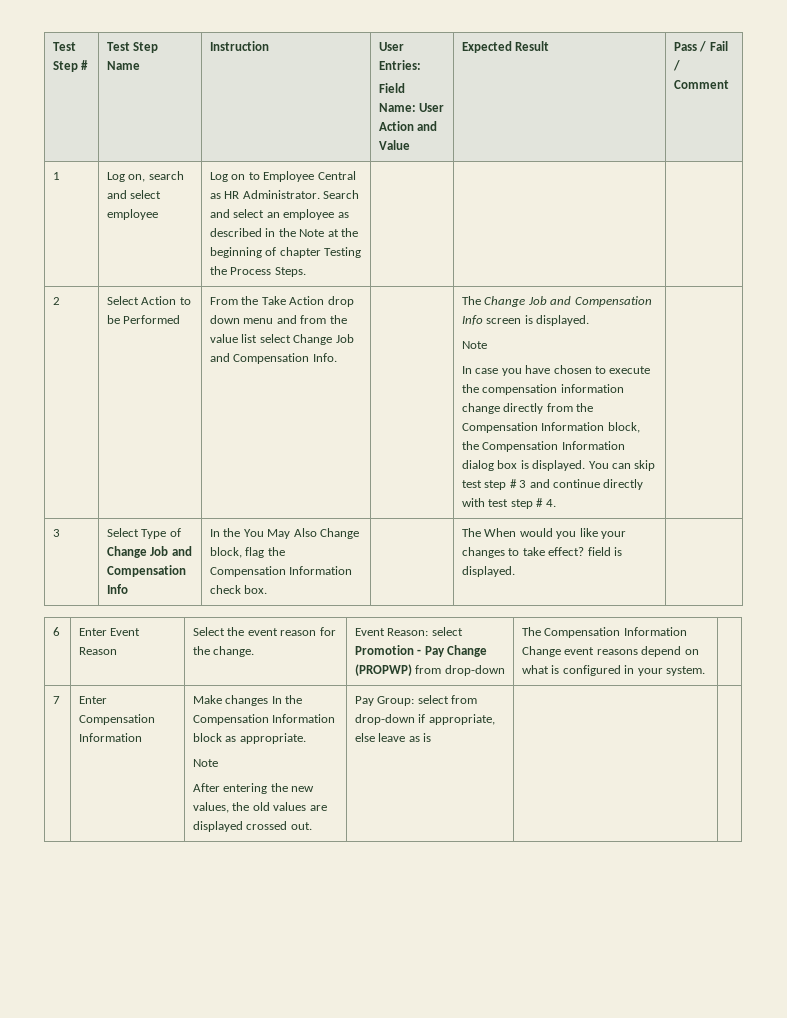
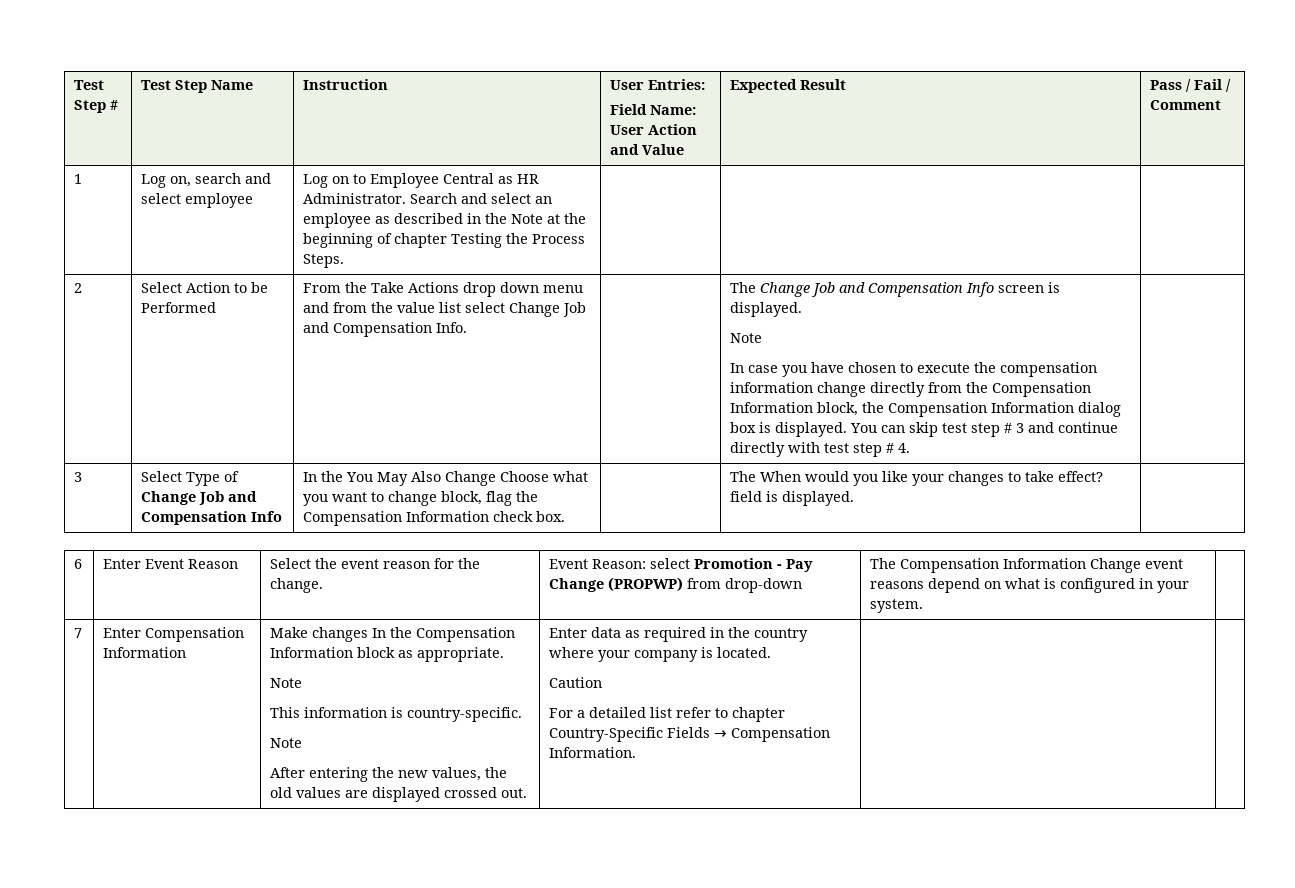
[289,296,325,305] Action -> [408,282,460,293] Actions
(359, 533) none -> [500,471,589,482] [303,491,438,506] Choose what you want to change
(219, 763) none -> [270,707,523,722] [270,738,303,748] // This information is country-specific. // Note
[355,695,478,706] [355,714,495,725] [355,733,432,742] Pay Group: select from drop-down if appropriate, else leave as is -> [549,627,809,642] [549,647,772,662] [549,677,603,688] [549,707,786,722] [549,727,831,742] [549,747,637,758] Enter data as required in the country where your company is located. // Caution // For a detailed list refer to chapter Country-Specific Fields → Compensation Information.

